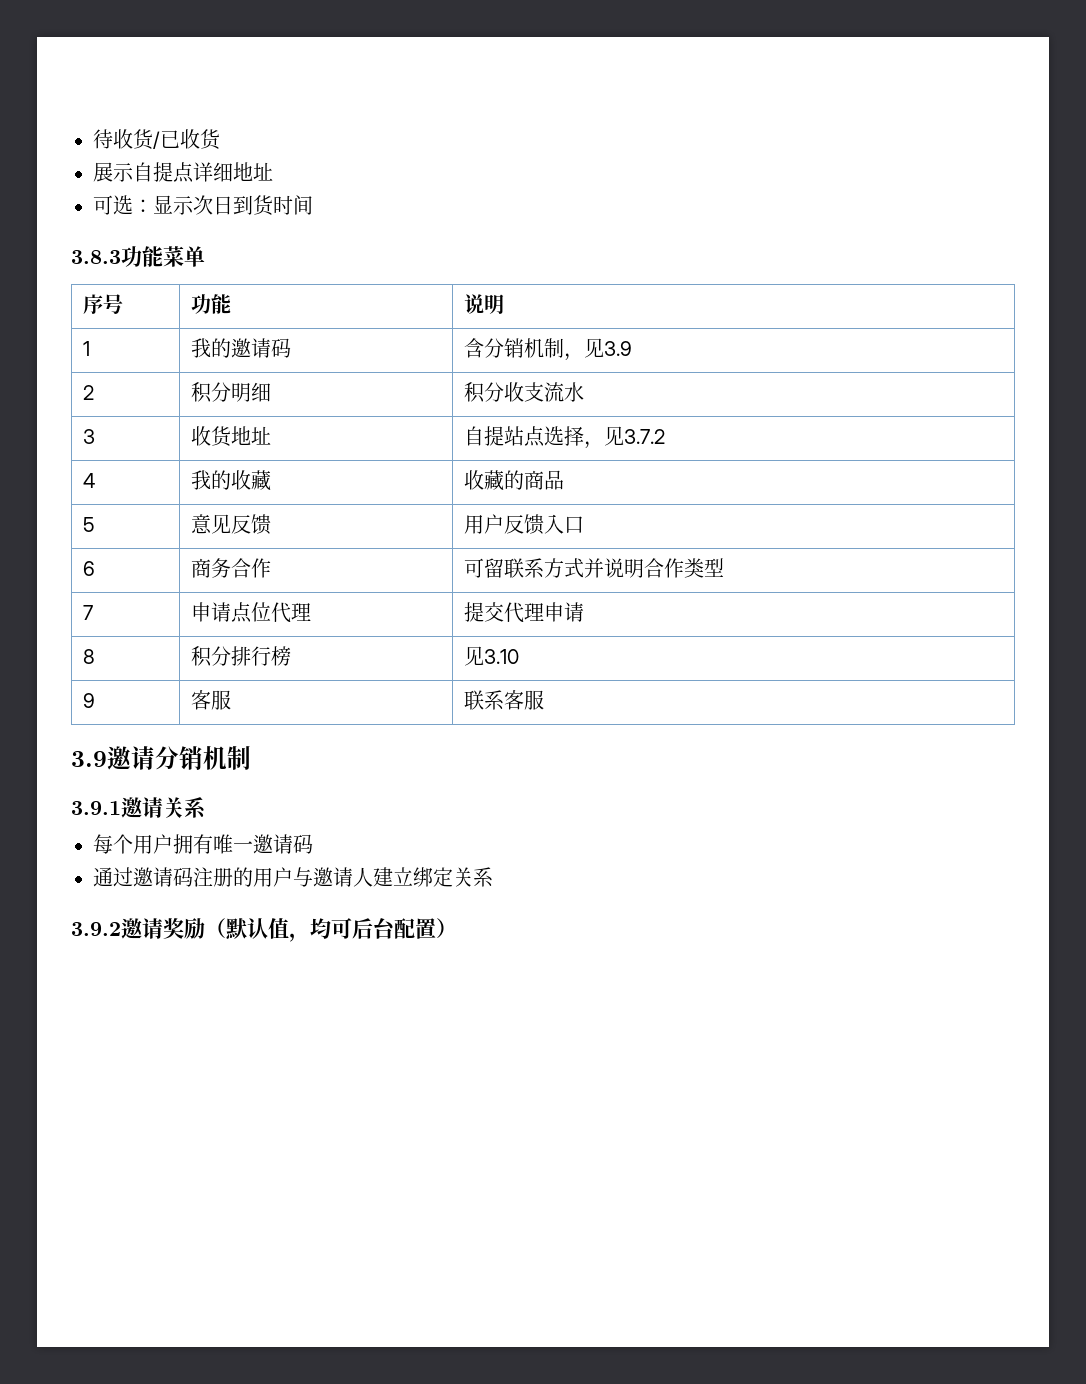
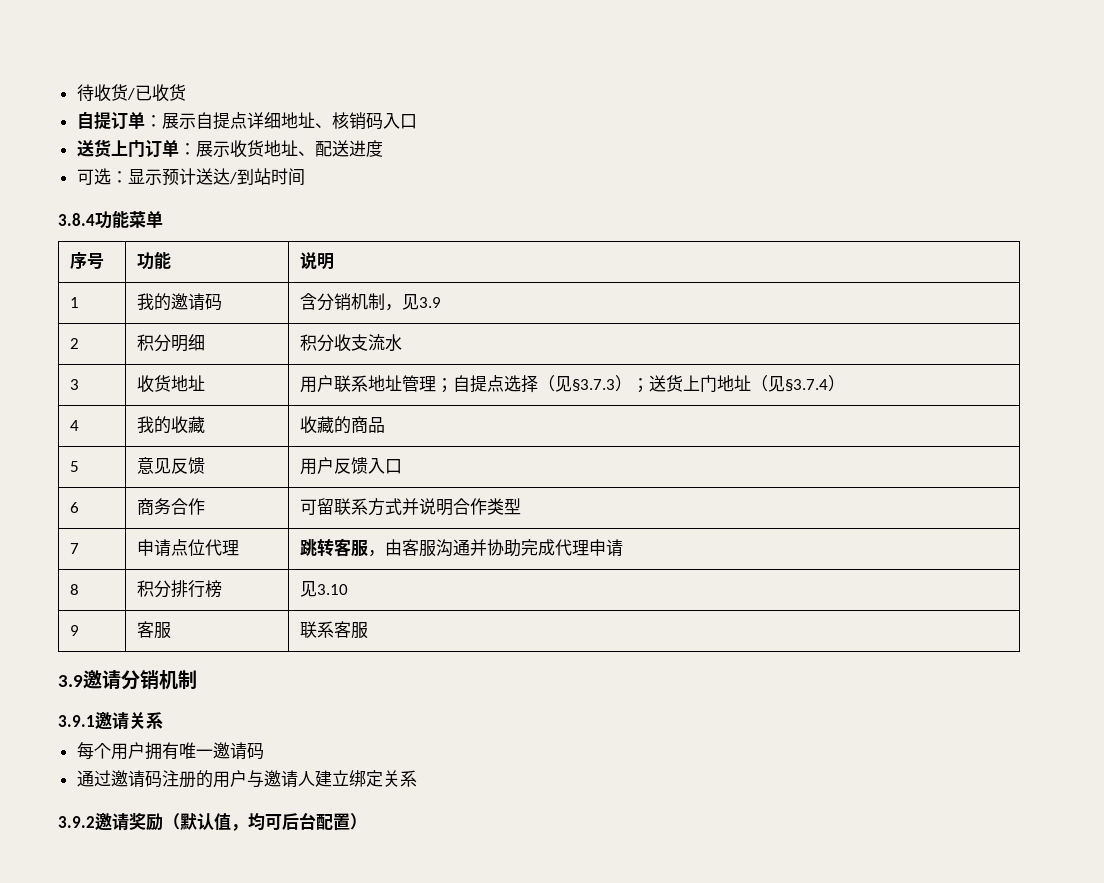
(222, 139) none -> [76,111,162,129] 自提订单：
(273, 171) none -> [314,112,417,130] [76,139,383,158] 、核销码入口 // 送货上门订单：展示收货地址、配送进度
[193,195,275,216] 次日到货 -> [161,168,271,186] 预计送达/到站
[71,250,121,264] 3.8.3 -> [58,213,95,226] 3.8.4
[463,426,665,449] 自提站点选择，见3.7.2 -> [299,375,845,393] 用户联系地址管理；自提点选择（见§3.7.3）；送货上门地址（见§3.7.4）
[463,602,504,622] 提交 -> [299,538,555,557] 跳转客服，由客服沟通并协助完成

